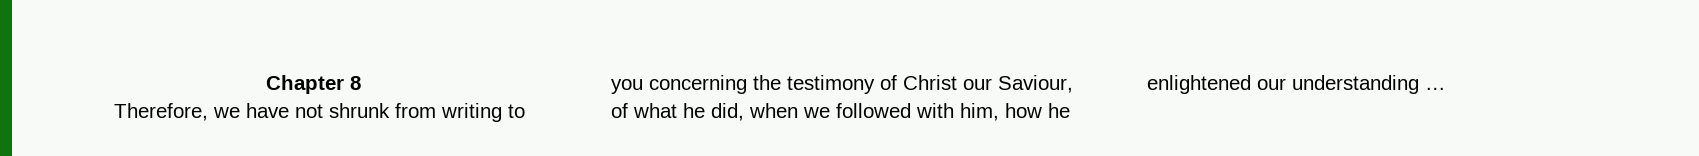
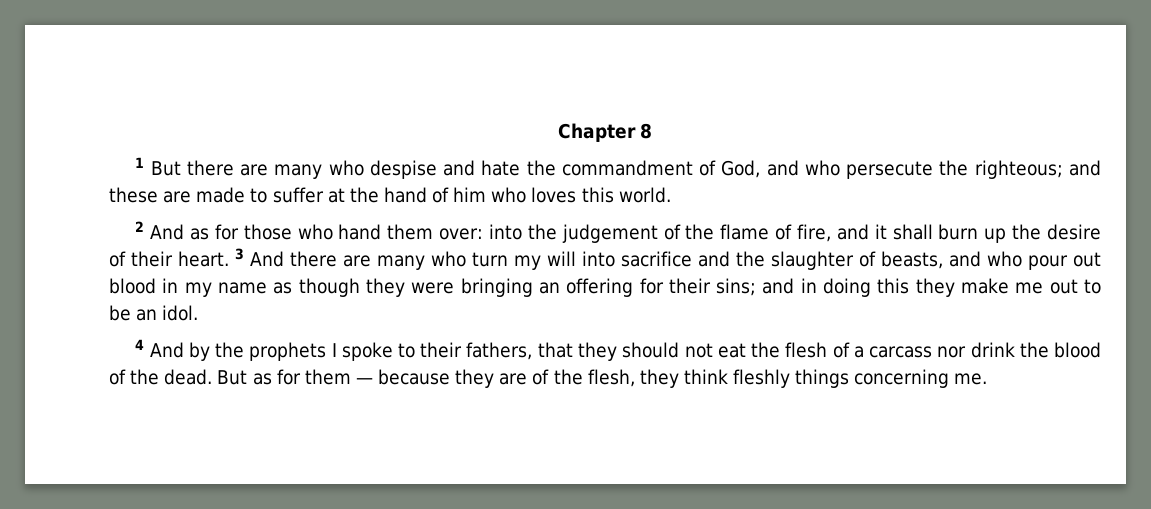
[113,103,525,122] [611,75,1073,94] [611,103,1070,121] [1147,75,1446,94] Therefore, we have not shrunk from writing to you concerning the testimony of Christ our Saviour, of what he did, when we followed with him, how he enlightened our understanding … -> [135,157,1101,179] [109,187,671,203] [135,221,1101,243] [109,248,1101,270] [109,278,1101,297] [109,305,199,321] [135,339,1102,361] [109,369,988,388] 1 But there are many who despise and hate the commandment of God, and who persecute the righteous; and these are made to suffer at the hand of him who loves this world. // 2 And as for those who hand them over: into the judgement of the flame of fire, and it shall burn up the desire of their heart. 3 And there are many who turn my will into sacrifice and the slaughter of beasts, and who pour out blood in my name as though they were bringing an offering for their sins; and in doing this they make me out to be an idol. // 4 And by the prophets I spoke to their fathers, that they should not eat the flesh of a carcass nor drink the blood of the dead. But as for them — because they are of the flesh, they think fleshly things concerning me.

